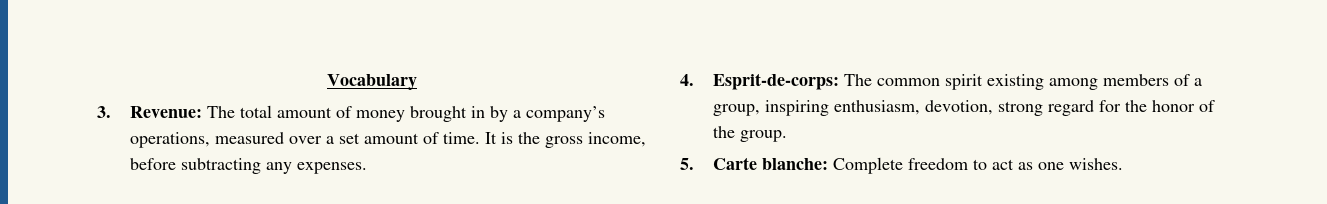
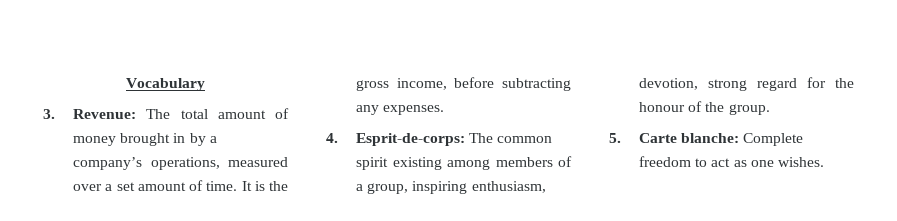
[1152,100,1196,112] honor -> [639,102,686,112] honour

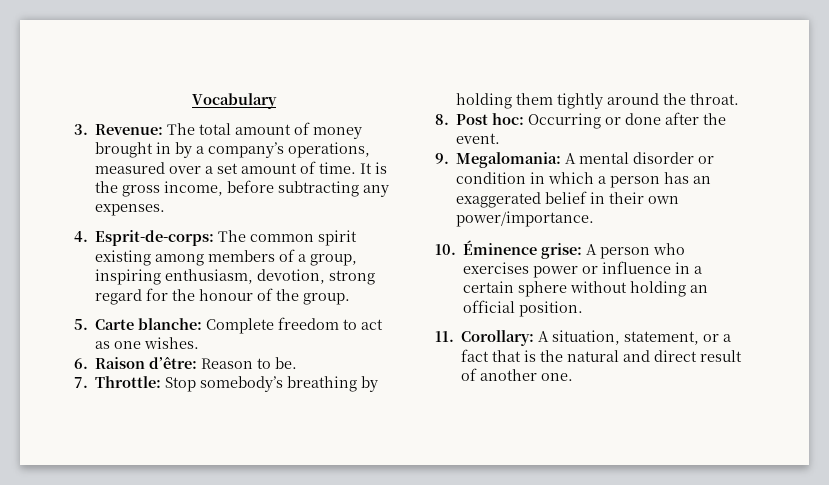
(824, 162) none -> [74,356,298,369] [74,376,379,392] [456,93,740,109] [435,112,727,129] [456,133,501,144] [435,152,715,168] [456,172,712,188] [456,191,680,208] [456,211,595,227] [435,240,686,259] [463,261,703,278] [463,281,709,297] [463,300,584,317] [435,330,732,346] [461,349,743,362] [461,368,574,381] // 6. Raison d’être: Reason to be. // 7. Throttle: Stop somebody’s breathing by holding them tightly around the throat. // 8. Post hoc: Occurring or done after the event. // 9. Megalomania: A mental disorder or condition in which a person has an exaggerated belief in their own power/importance. // 10. Éminence grise: A person who exercises power or influence in a certain sphere without holding an official position. // 11. Corollary: A situation, statement, or a fact that is the natural and direct result of another one.

